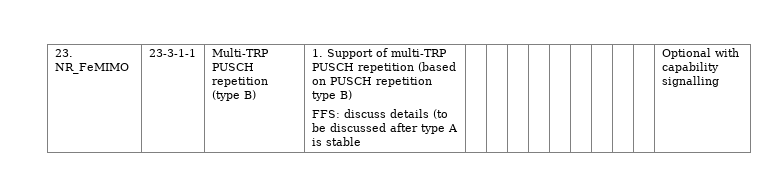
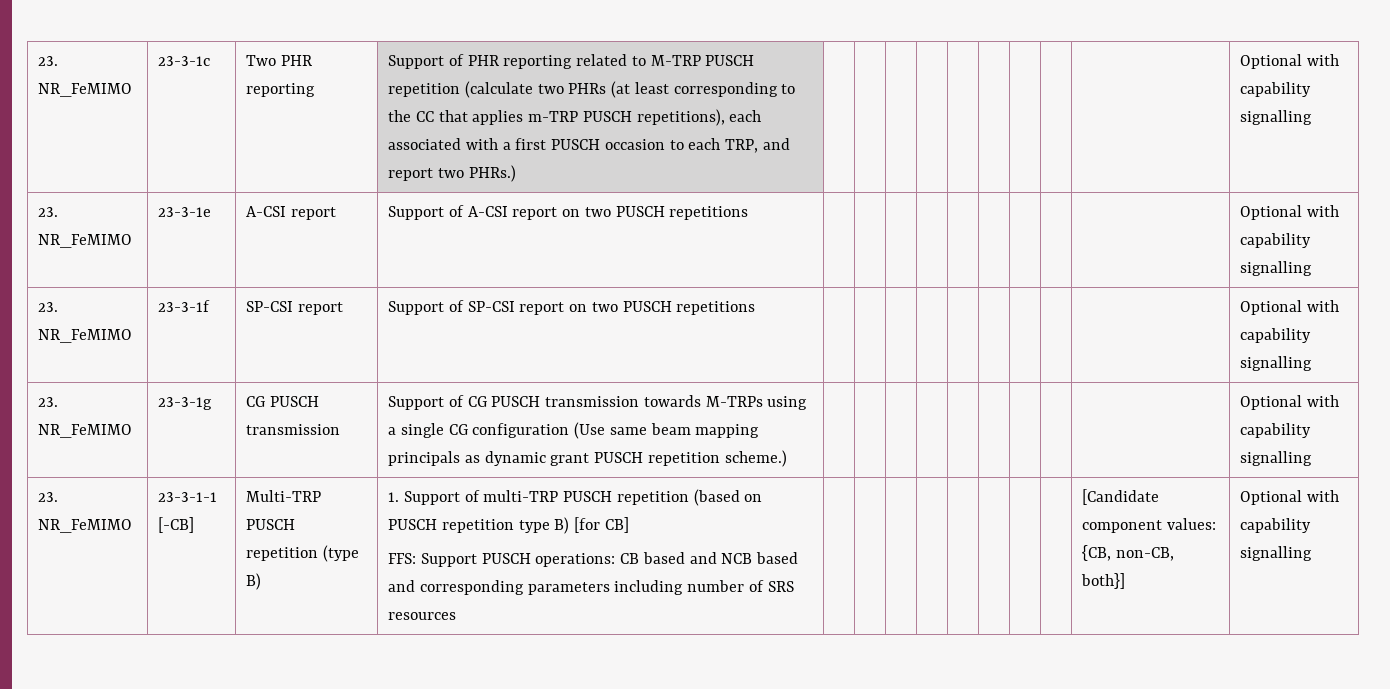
[54,49,73,57] [54,63,129,74] 23. NR_FeMIMO -> [38,56,59,66] [38,83,133,97] [158,56,211,66] [246,55,312,66] [246,83,316,97] [388,54,755,69] [388,81,796,98] [388,109,762,126] [388,138,790,153] [388,165,516,182] [1240,54,1339,69] [1240,82,1312,97] [1240,110,1313,125] [38,207,59,217] [38,234,133,248] [158,207,212,217] [246,206,336,220] [388,205,749,220] [1240,205,1339,220] [1240,233,1312,248] [1240,261,1313,276] [38,302,59,312] [38,329,133,343] [158,300,211,312] [246,301,343,315] [388,300,756,315] [1240,300,1339,315] [1240,328,1312,343] [1240,356,1313,371] [38,397,59,407] [38,424,133,438] [158,397,213,410] [246,396,319,407] [246,424,341,435] [388,395,808,410] [388,422,760,439] [388,450,787,467] [1240,395,1339,410] [1240,423,1312,438] [1240,451,1313,466] [38,492,59,502] [38,519,133,533] 23. NR_FeMIMO | 23-3-1c | Two PHR reporting | Support of PHR reporting related to M-TRP PUSCH repetition (calculate two PHRs (at least corresponding to the CC that applies m-TRP PUSCH repetitions), each associated with a first PUSCH occasion to each TRP, and report two PHRs.) | | | | | | | | | | Optional with capability signalling // 23. NR_FeMIMO | 23-3-1e | A-CSI report | Support of A-CSI report on two PUSCH repetitions | | | | | | | | | | Optional with capability signalling // 23. NR_FeMIMO | 23-3-1f | SP-CSI report | Support of SP-CSI report on two PUSCH repetitions | | | | | | | | | | Optional with capability signalling // 23. NR_FeMIMO | 23-3-1g | CG PUSCH transmission | Support of CG PUSCH transmission towards M-TRPs using a single CG configuration (Use same beam mapping principals as dynamic grant PUSCH repetition scheme.) | | | | | | | | | | Optional with capability signalling // 23. NR_FeMIMO
(196, 53) none -> [158,517,195,533] [-CB]
(352, 95) none -> [574,517,629,533] [for CB]
[343,109,448,119] [311,123,458,134] [311,137,361,146] discuss details (to be discussed after type A is stable | | | | | | | | | -> [420,552,798,567] [388,580,794,595] [388,612,457,620] [1082,489,1160,505] [1082,518,1216,533] [1082,545,1174,561] [1081,573,1126,589] Support PUSCH operations: CB based and NCB based and corresponding parameters including number of SRS resources | | | | | | | | | [Candidate component values: {CB, non-CB, both}]

